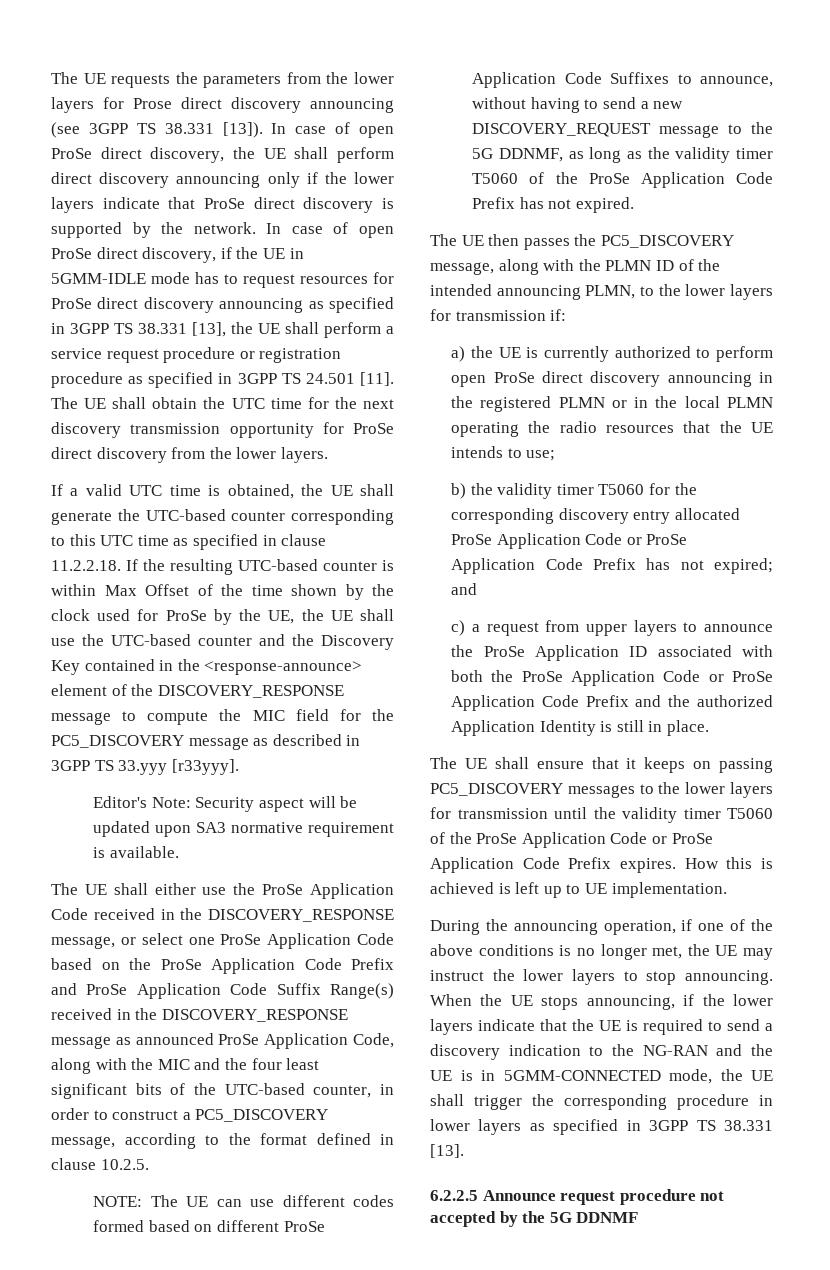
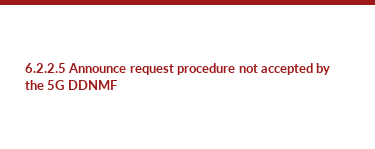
[51,72,394,88] [51,97,394,113] [51,122,394,138] [51,147,394,163] [51,172,394,188] [51,197,394,213] [51,222,394,238] [51,247,304,263] [51,272,394,288] [51,297,394,313] [51,322,394,338] [51,347,342,363] [51,372,394,388] [51,397,394,409] [51,422,394,438] [51,447,328,463] [51,484,395,499] [51,509,394,525] [51,534,327,550] [51,559,394,575] [51,584,394,600] [51,609,395,625] [51,634,394,650] [51,659,363,675] [51,684,344,698] [51,709,394,725] [51,734,361,750] [51,759,239,775] [93,796,358,812] [93,821,394,837] [93,846,179,858] [51,883,394,899] [51,908,394,922] [51,933,394,949] [51,958,394,974] [51,983,394,999] [51,1008,348,1022] [51,1033,395,1049] [51,1058,320,1074] [51,1083,394,1099] [51,1108,329,1122] [51,1133,394,1149] [51,1158,149,1170] [93,1195,394,1207] [93,1220,325,1232] [472,72,773,88] [472,97,684,113] [472,122,773,138] [472,147,773,163] [472,172,773,188] [472,197,635,213] [430,234,734,250] [430,259,721,275] [430,284,773,300] [430,309,567,321] [451,346,773,362] [451,371,773,387] [451,396,773,412] [451,421,773,437] [451,446,556,461] [451,483,697,499] [451,508,740,524] [451,533,688,549] [451,558,773,574] [451,583,478,595] [451,620,773,636] [451,645,773,661] [451,670,773,686] [451,695,773,711] [451,720,710,736] [430,757,773,773] [430,782,773,798] [430,807,773,823] [430,832,713,848] [430,857,773,873] [430,882,727,898] [430,919,773,935] [430,944,773,960] [430,969,773,985] [430,994,773,1010] [430,1019,773,1035] [430,1044,773,1060] [430,1069,773,1084] [430,1094,773,1110] [430,1119,773,1135] [430,1144,464,1158] The UE requests the parameters from the lower layers for Prose direct discovery announcing (see 3GPP TS 38.331 [13]). In case of open ProSe direct discovery, the UE shall perform direct discovery announcing only if the lower layers indicate that ProSe direct discovery is supported by the network. In case of open ProSe direct discovery, if the UE in 5GMM-IDLE mode has to request resources for ProSe direct discovery announcing as specified in 3GPP TS 38.331 [13], the UE shall perform a service request procedure or registration procedure as specified in 3GPP TS 24.501 [11]. The UE shall obtain the UTC time for the next discovery transmission opportunity for ProSe direct discovery from the lower layers. // If a valid UTC time is obtained, the UE shall generate the UTC-based counter corresponding to this UTC time as specified in clause 11.2.2.18. If the resulting UTC-based counter is within Max Offset of the time shown by the clock used for ProSe by the UE, the UE shall use the UTC-based counter and the Discovery Key contained in the <response-announce> element of the DISCOVERY_RESPONSE message to compute the MIC field for the PC5_DISCOVERY message as described in 3GPP TS 33.yyy [r33yyy]. // Editor's Note: Security aspect will be updated upon SA3 normative requirement is available. // The UE shall either use the ProSe Application Code received in the DISCOVERY_RESPONSE message, or select one ProSe Application Code based on the ProSe Application Code Prefix and ProSe Application Code Suffix Range(s) received in the DISCOVERY_RESPONSE message as announced ProSe Application Code, along with the MIC and the four least significant bits of the UTC-based counter, in order to construct a PC5_DISCOVERY message, according to the format defined in clause 10.2.5. // NOTE: The UE can use different codes formed based on different ProSe Application Code Suffixes to announce, without having to send a new DISCOVERY_REQUEST message to the 5G DDNMF, as long as the validity timer T5060 of the ProSe Application Code Prefix has not expired. // The UE then passes the PC5_DISCOVERY message, along with the PLMN ID of the intended announcing PLMN, to the lower layers for transmission if: // a) the UE is currently authorized to perform open ProSe direct discovery announcing in the registered PLMN or in the local PLMN operating the radio resources that the UE intends to use; // b) the validity timer T5060 for the corresponding discovery entry allocated ProSe Application Code or ProSe Application Code Prefix has not expired; and // c) a request from upper layers to announce the ProSe Application ID associated with both the ProSe Application Code or ProSe Application Code Prefix and the authorized Application Identity is still in place. // The UE shall ensure that it keeps on passing PC5_DISCOVERY messages to the lower layers for transmission until the validity timer T5060 of the ProSe Application Code or ProSe Application Code Prefix expires. How this is achieved is left up to UE implementation. // During the announcing operation, if one of the above conditions is no longer met, the UE may instruct the lower layers to stop announcing. When the UE stops announcing, if the lower layers indicate that the UE is required to send a discovery indication to the NG-RAN and the UE is in 5GMM-CONNECTED mode, the UE shall trigger the corresponding procedure in lower layers as specified in 3GPP TS 38.331 [13]. // -> (25, 68) none

